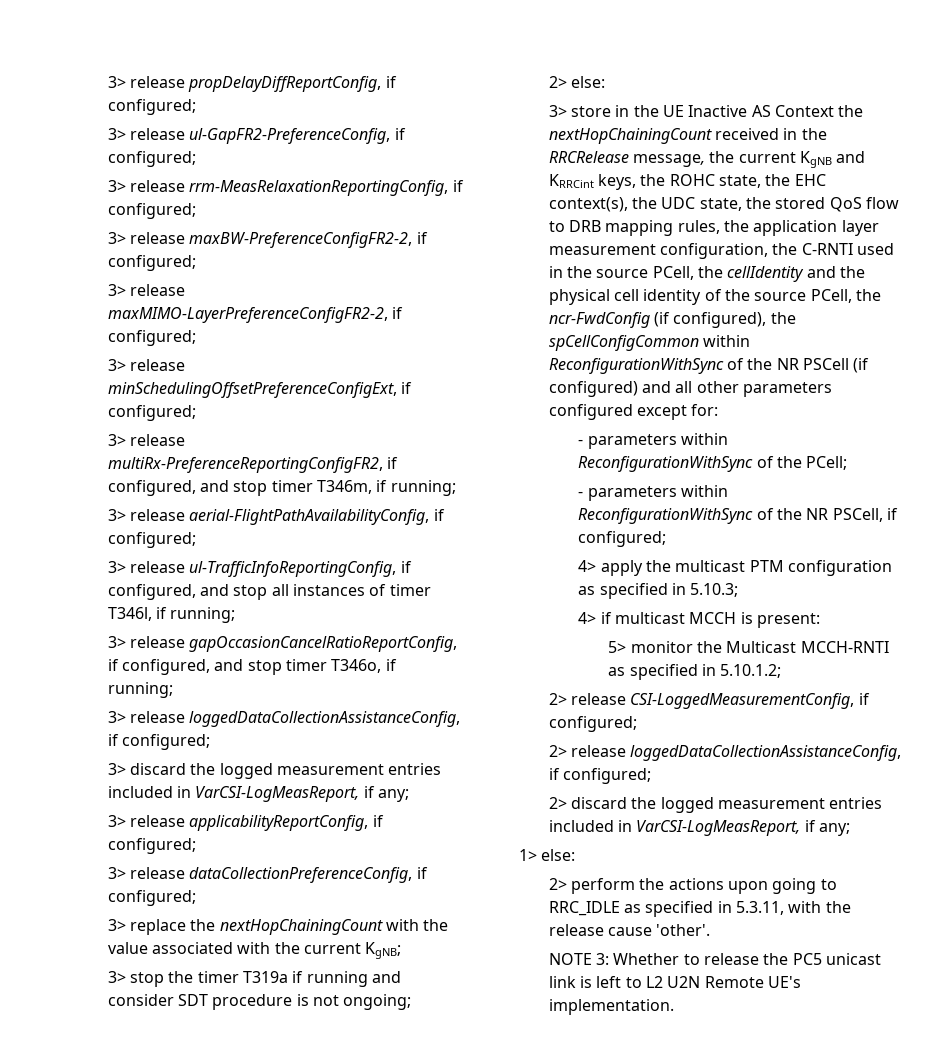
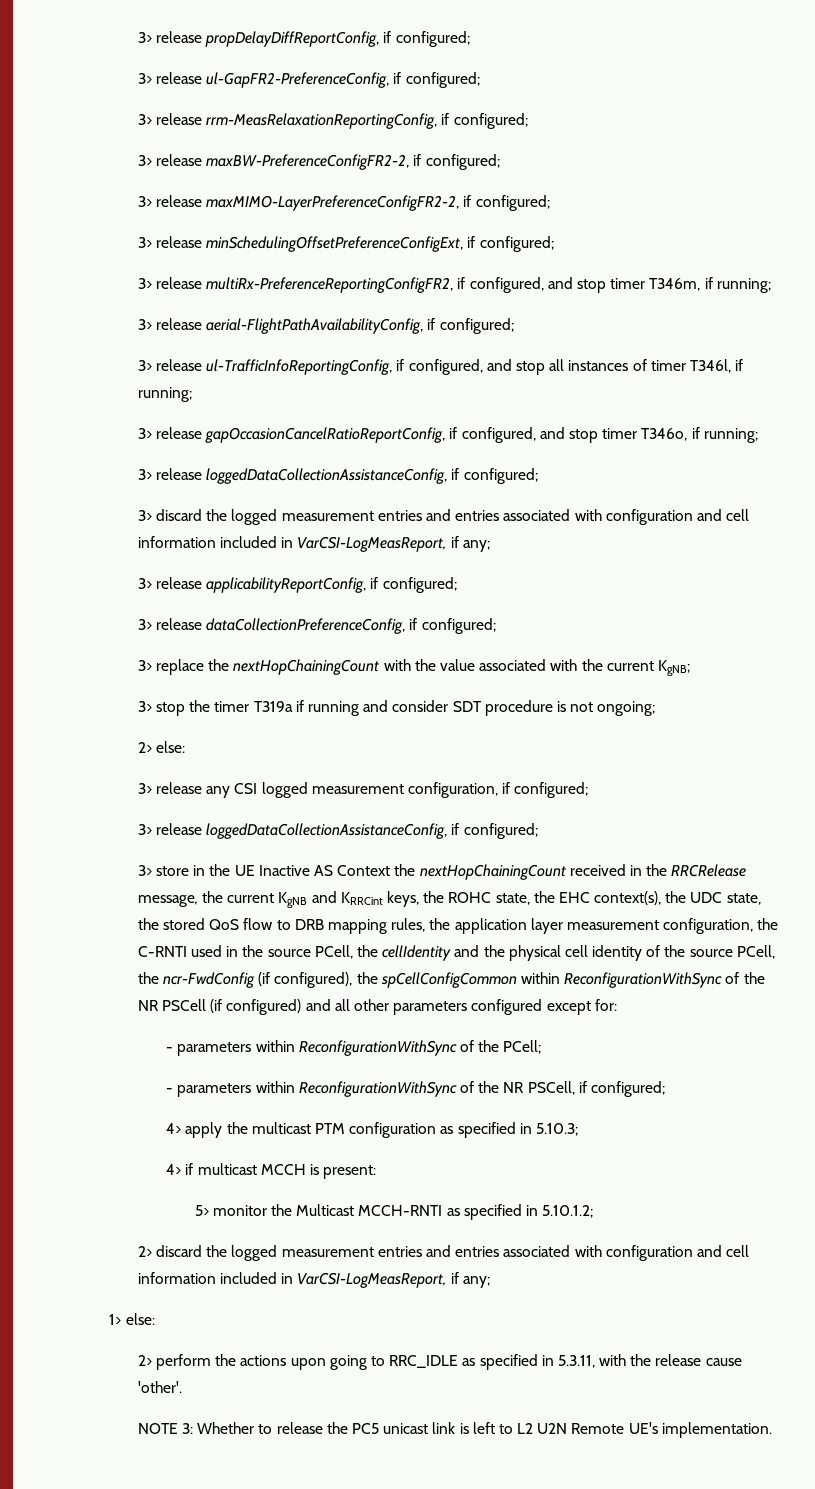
(442, 769) none -> [425,509,750,525] [137,536,216,548] and entries associated with configuration and cell information
(605, 82) none -> [137,782,589,798] [137,823,538,839] // 3> release any CSI logged measurement configuration, if configured; // 3> release loggedDataCollectionAssistanceConfig, if configured;
[548,693,870,709] [548,716,637,732] [548,745,902,761] [548,768,651,784] // 2> release CSI-LoggedMeasurementConfig, if configured; // 2> release loggedDataCollectionAssistanceConfig, if configured; -> (594, 1211) none
(883, 803) none -> [425,1245,750,1261] [137,1272,216,1284] and entries associated with configuration and cell information

